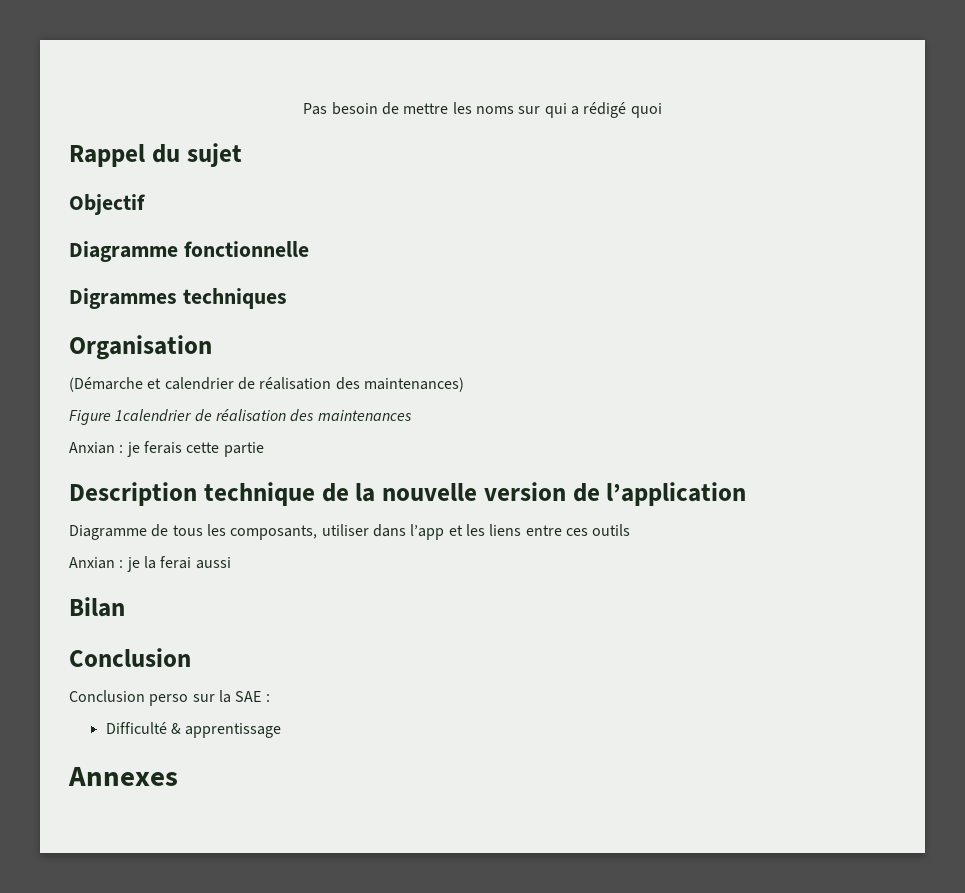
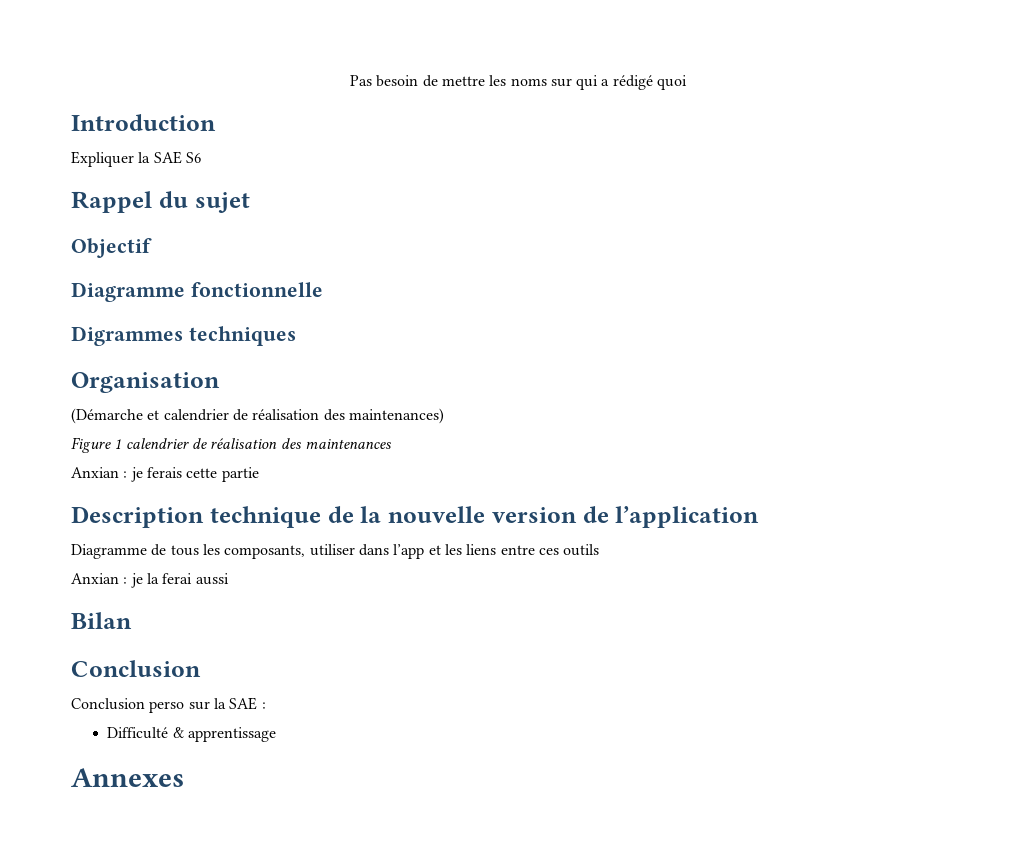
(662, 110) none -> [71,114,216,131] [71,151,201,167] // Introduction // Expliquer la SAE S6
[115,409,193,422] 1calendrier -> [114,438,189,449] 1 calendrier

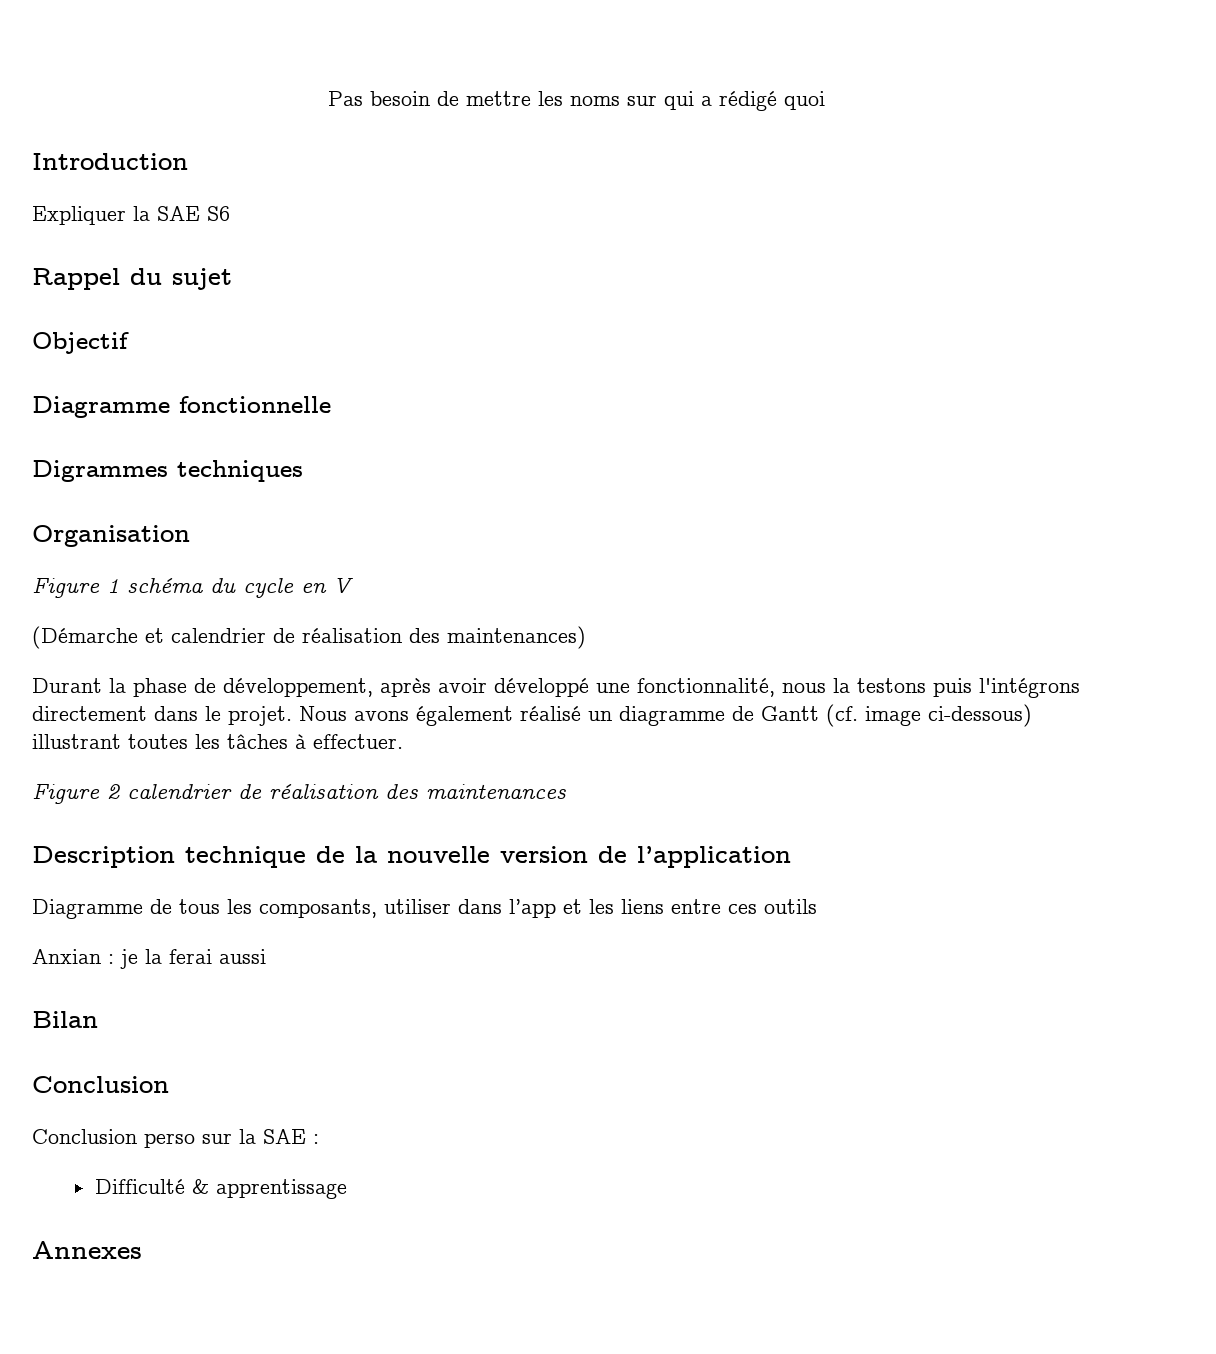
(220, 382) none -> [32,577,353,598] // Figure 1 schéma du cycle en V
[71,437,122,453] // Figure 1 -> [32,678,1080,698] [32,704,1032,727] [32,734,403,749] [32,784,120,804] // Durant la phase de développement, après avoir développé une fonctionnalité, nous la testons puis l'intégrons directement dans le projet. Nous avons également réalisé un diagramme de Gantt (cf. image ci-dessous) illustrant toutes les tâches à effectuer. // Figure 2
[71,467,259,482] // Anxian : je ferais cette partie -> (566, 791) none

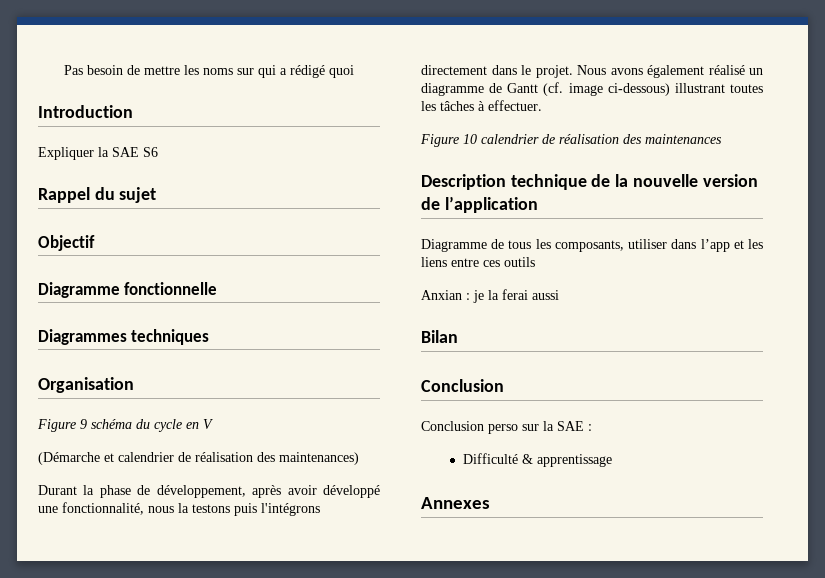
[32,460,168,482] Digrammes -> [38,329,127,345] Diagrammes
[107,579,119,593] 1 -> [80,419,87,429] 9
[107,784,120,799] 2 -> [463,134,477,144] 10

